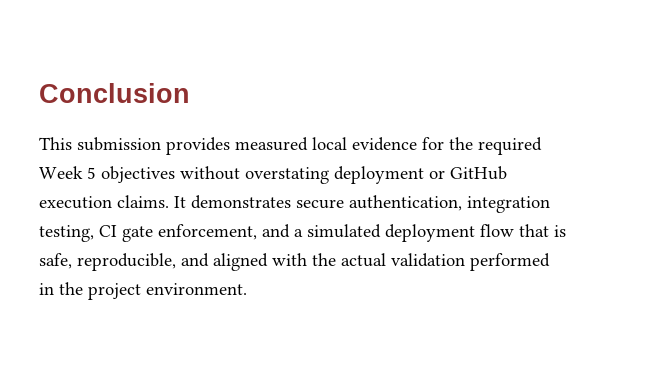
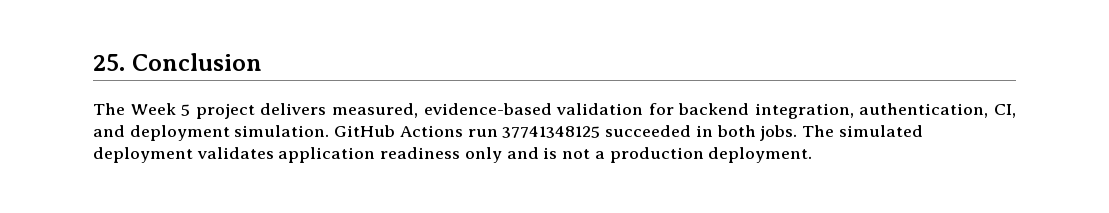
(39, 93) none -> [93,54,125,71] 25.
[39,137,542,155] [39,166,507,184] [39,195,550,213] [39,224,566,242] [39,253,550,271] [39,282,247,300] This submission provides measured local evidence for the required Week 5 objectives without overstating deployment or GitHub execution claims. It demonstrates secure authentication, integration testing, CI gate enforcement, and a simulated deployment flow that is safe, reproducible, and aligned with the actual validation performed in the project environment. -> [93,103,1017,119] [93,125,923,141] [93,147,813,163] The Week 5 project delivers measured, evidence-based validation for backend integration, authentication, CI, and deployment simulation. GitHub Actions run 37741348125 succeeded in both jobs. The simulated deployment validates application readiness only and is not a production deployment.

